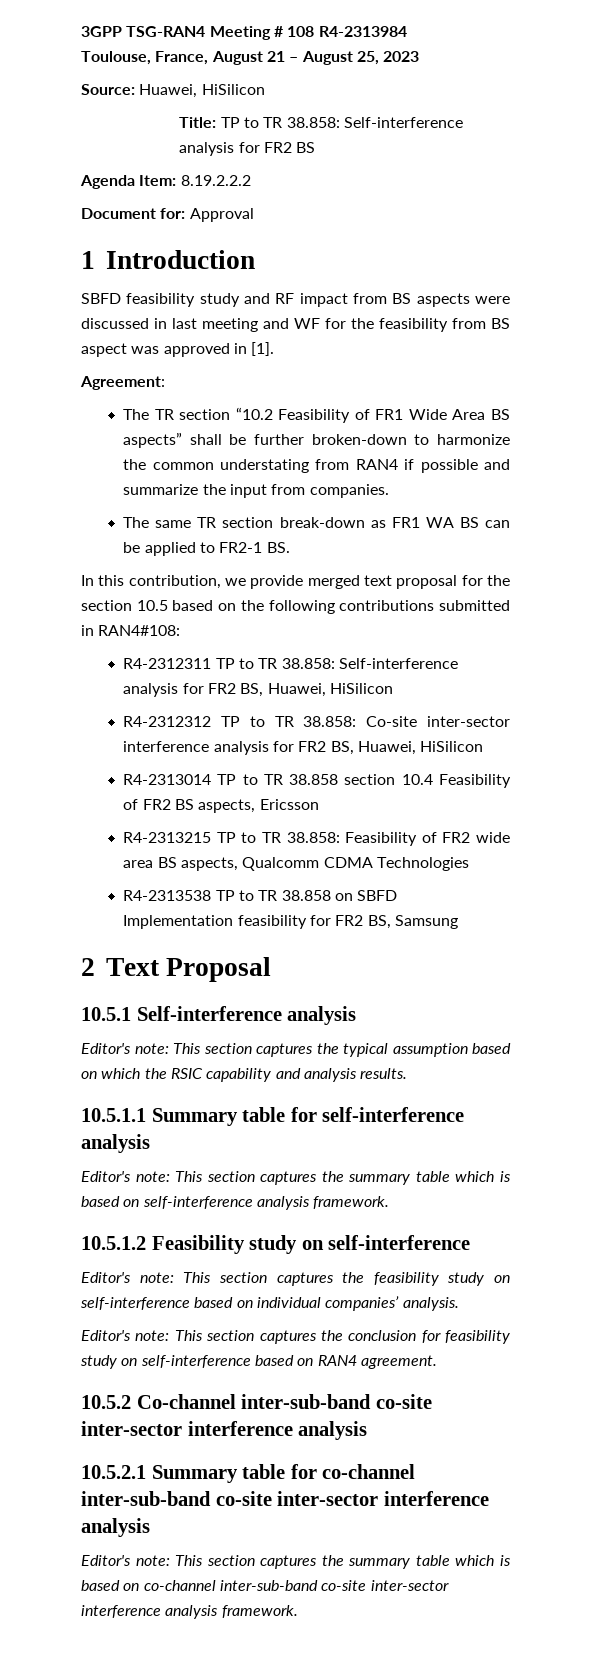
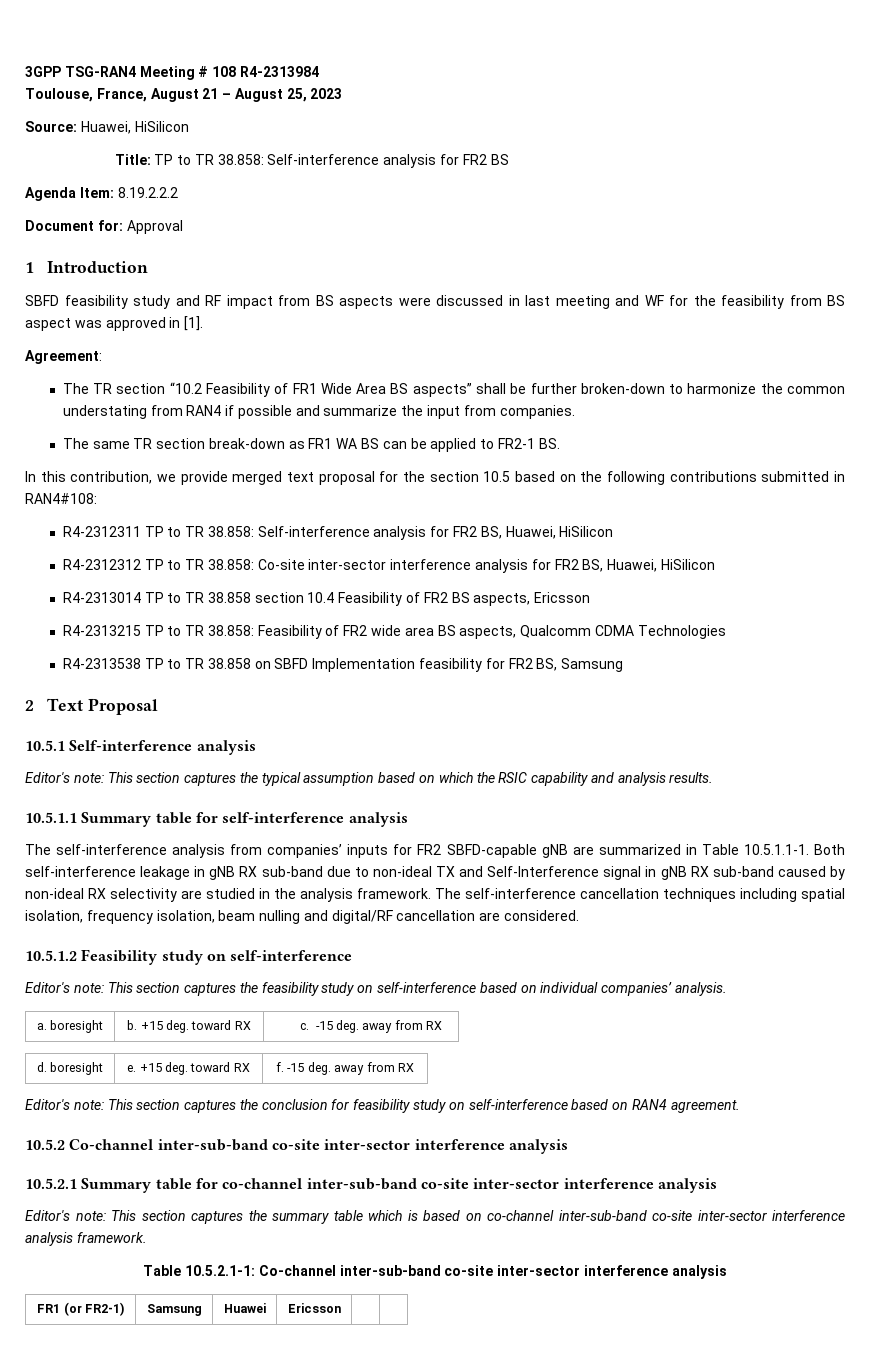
[81,1171,511,1185] [81,1196,390,1210] Editor's note: This section captures the summary table which is based on self-interference analysis framework. -> [25,844,846,858] [25,866,845,880] [25,888,845,902] [25,910,580,924] The self-interference analysis from companies’ inputs for FR2 SBFD-capable gNB are summarized in Table 10.5.1.1-1. Both self-interference leakage in gNB RX sub-band due to non-ideal TX and Self-Interference signal in gNB RX sub-band caused by non-ideal RX selectivity are studied in the analysis framework. The self-interference cancellation techniques including spatial isolation, frequency isolation, beam nulling and digital/RF cancellation are considered.
(459, 1304) none -> [36,1020,104,1033] [127,1020,251,1033] [300,1020,443,1033] [36,1062,104,1075] [127,1062,250,1075] [276,1062,414,1075] // a. boresight | b. +15 deg. toward RX | c. -15 deg. away from RX // d. boresight | e. +15 deg. toward RX | f. -15 deg. away from RX
(298, 1611) none -> [143,1265,727,1279] [37,1302,124,1316] [146,1304,202,1316] [223,1303,266,1313] [287,1303,341,1313] // Table 10.5.2.1-1: Co-channel inter-sub-band co-site inter-sector interference analysis // FR1 (or FR2-1) | Samsung | Huawei | Ericsson | |

